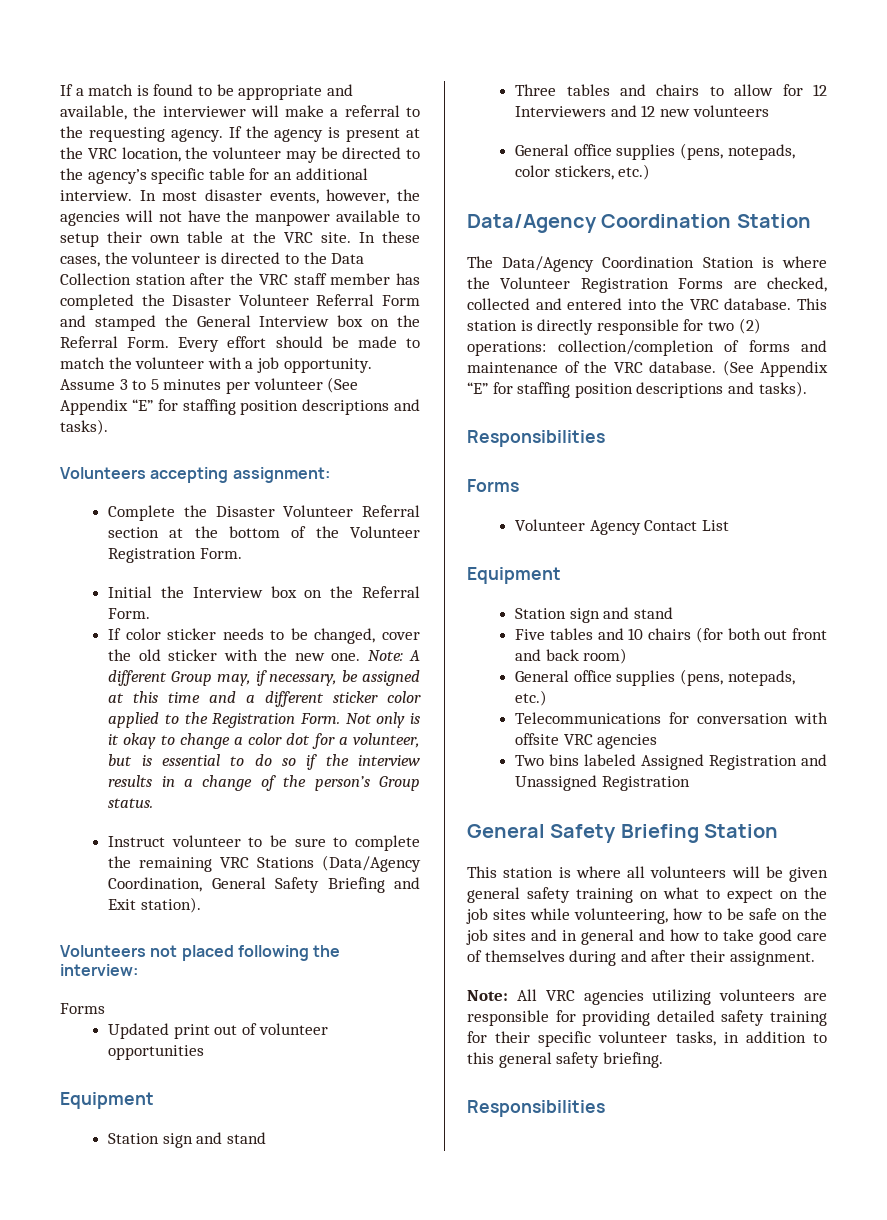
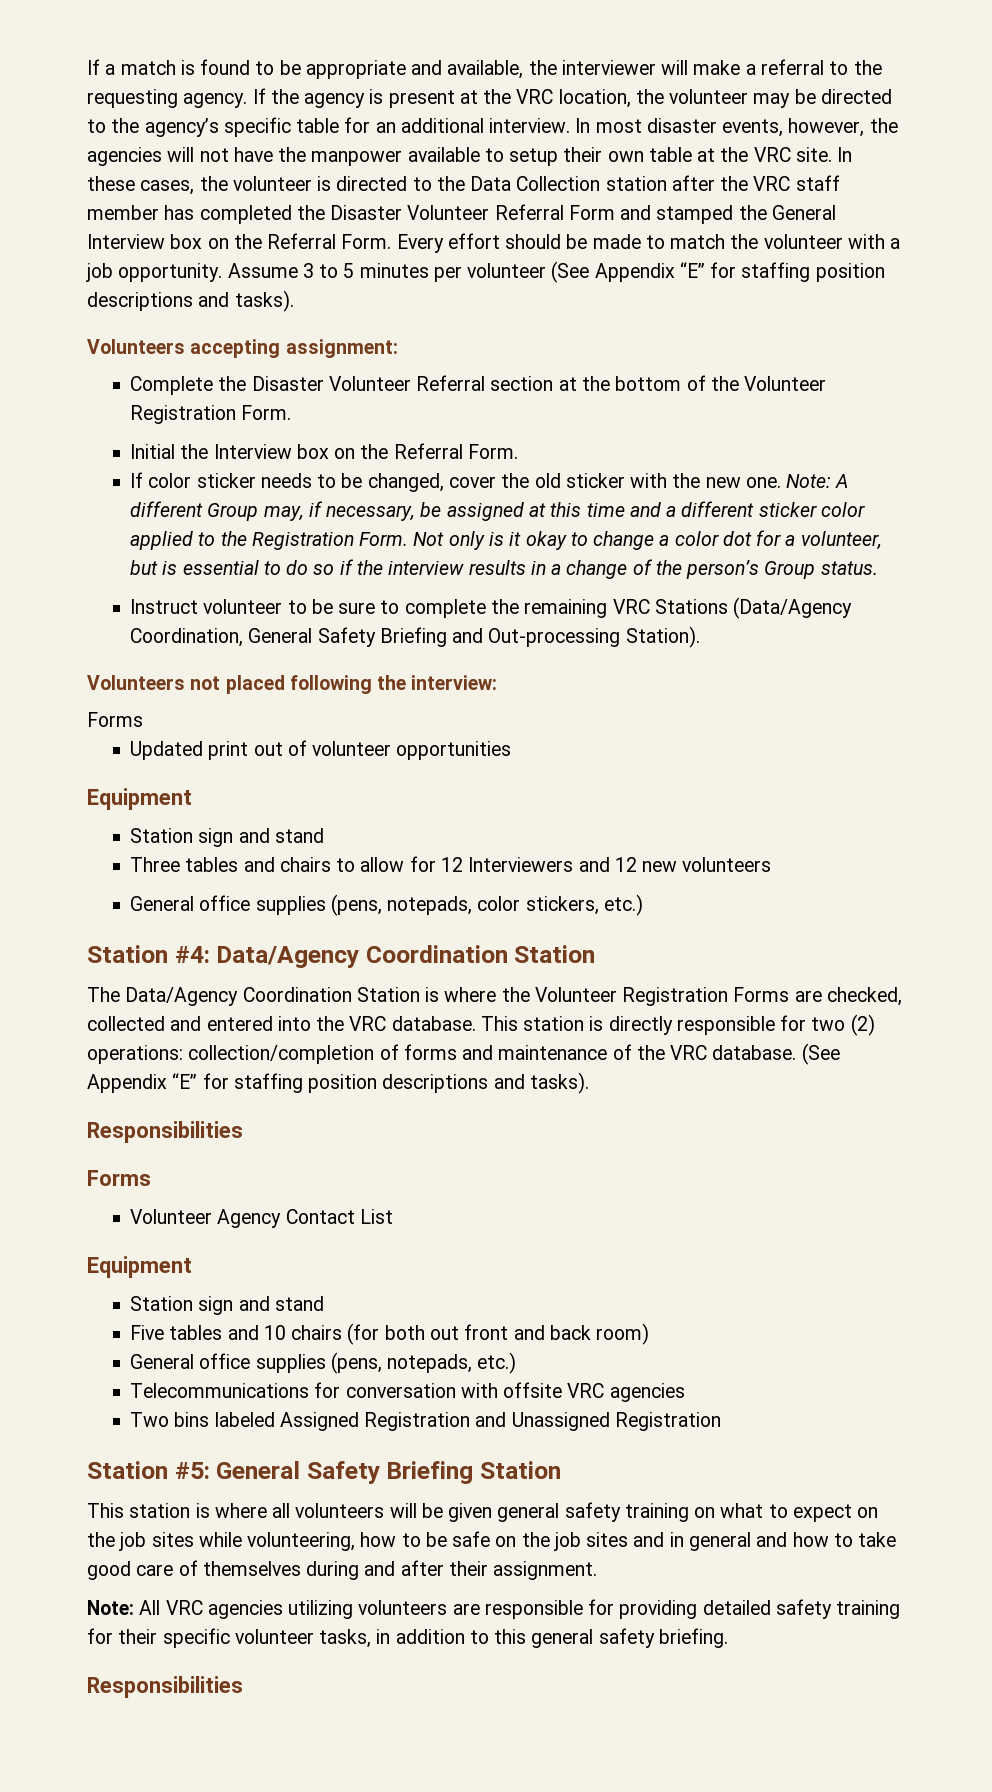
[108,897,201,913] Exit station). -> [488,626,700,648] Out-processing Station).
(651, 172) none -> [87,945,210,963] Station #4:
(690, 783) none -> [87,1461,210,1479] Station #5:

